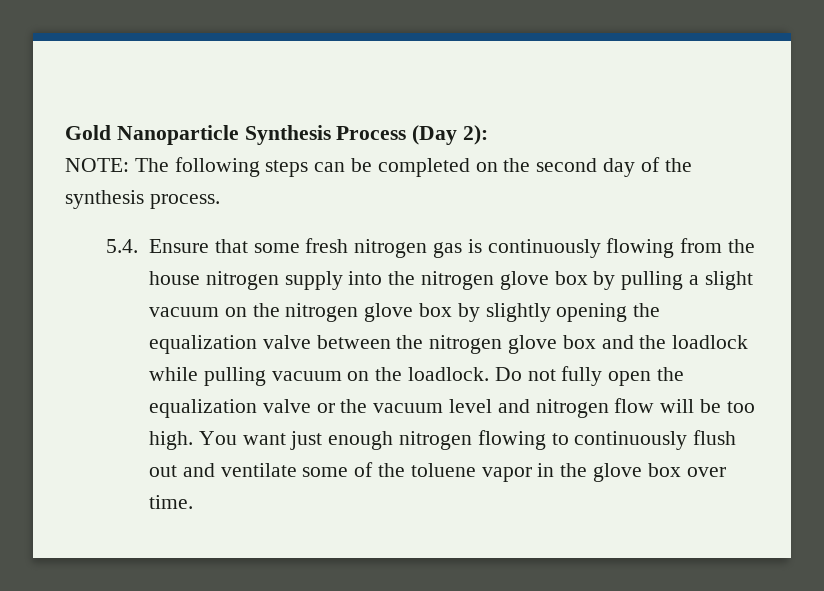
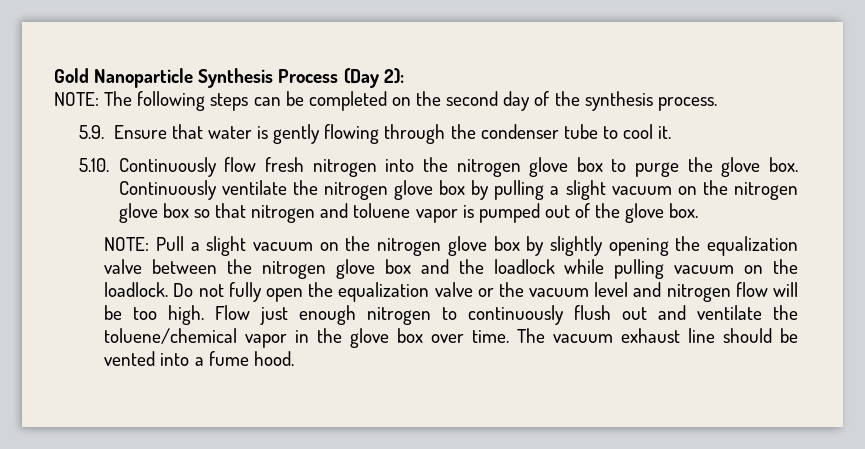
[106,239,139,253] 5.4. -> [79,125,105,139] 5.9.
[253,238,756,258] [149,271,383,290] some fresh nitrogen gas is continuously flowing from the house nitrogen supply into -> [207,124,672,144] [79,157,798,177] [118,180,287,200] water is gently flowing through the condenser tube to cool it. // 5.10. Continuously flow fresh nitrogen into the nitrogen glove box to purge the glove box. Continuously ventilate
(453, 310) none -> [193,203,699,223] [104,236,520,256] so that nitrogen and toluene vapor is pumped out of the glove box. // NOTE: Pull a slight vacuum on the nitrogen glove box
[198,431,286,445] You want -> [215,305,251,320] Flow
[477,430,546,450] flowing -> (432, 316) none
[302,462,476,477] some of the toluene -> [772,305,798,320] [104,328,238,344] the toluene/chemical
(194, 502) none -> [517,328,798,343] [104,351,294,366] The vacuum exhaust line should be vented into a fume hood.

